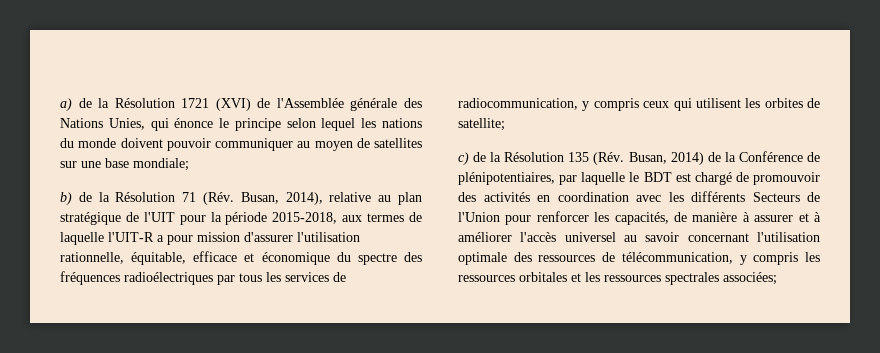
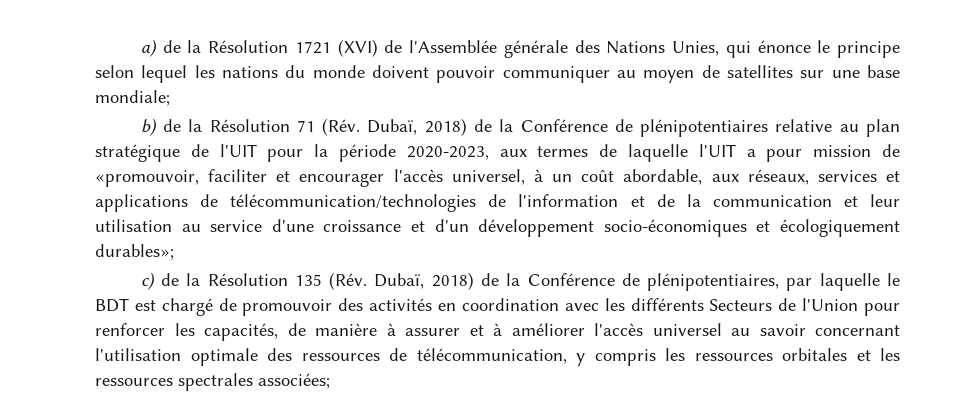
[240,192,323,205] Busan, 2014), -> [367,118,769,137] Dubaï, 2018) de la Conférence de plénipotentiaires
[272,212,338,224] 2015-2018, -> [406,146,489,160] 2020-2023,
[108,232,154,242] l'UIT-R -> [698,144,736,157] l'UIT
[244,232,360,242] [60,251,423,265] [60,271,346,285] [458,98,820,111] [458,118,505,131] d'assurer l'utilisation rationnelle, équitable, efficace et économique du spectre des fréquences radioélectriques par tous les services de radiocommunication, y compris ceux qui utilisent les orbites de satellite; -> [881,144,900,157] [95,169,900,187] [95,194,901,212] [95,219,901,237] [95,244,174,260] de «promouvoir, faciliter et encourager l'accès universel, à un coût abordable, aux réseaux, services et applications de télécommunication/technologies de l'information et de la communication et leur utilisation au service d'une croissance et d'un développement socio-économiques et écologiquement durables»;
[628,152,704,165] Busan, 2014) -> [374,272,474,290] Dubaï, 2018)

